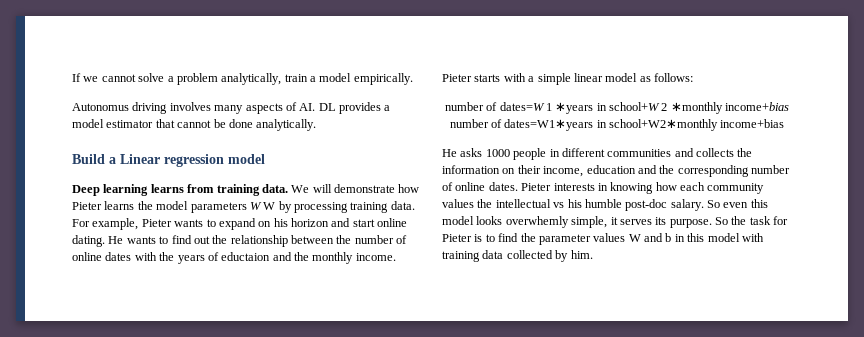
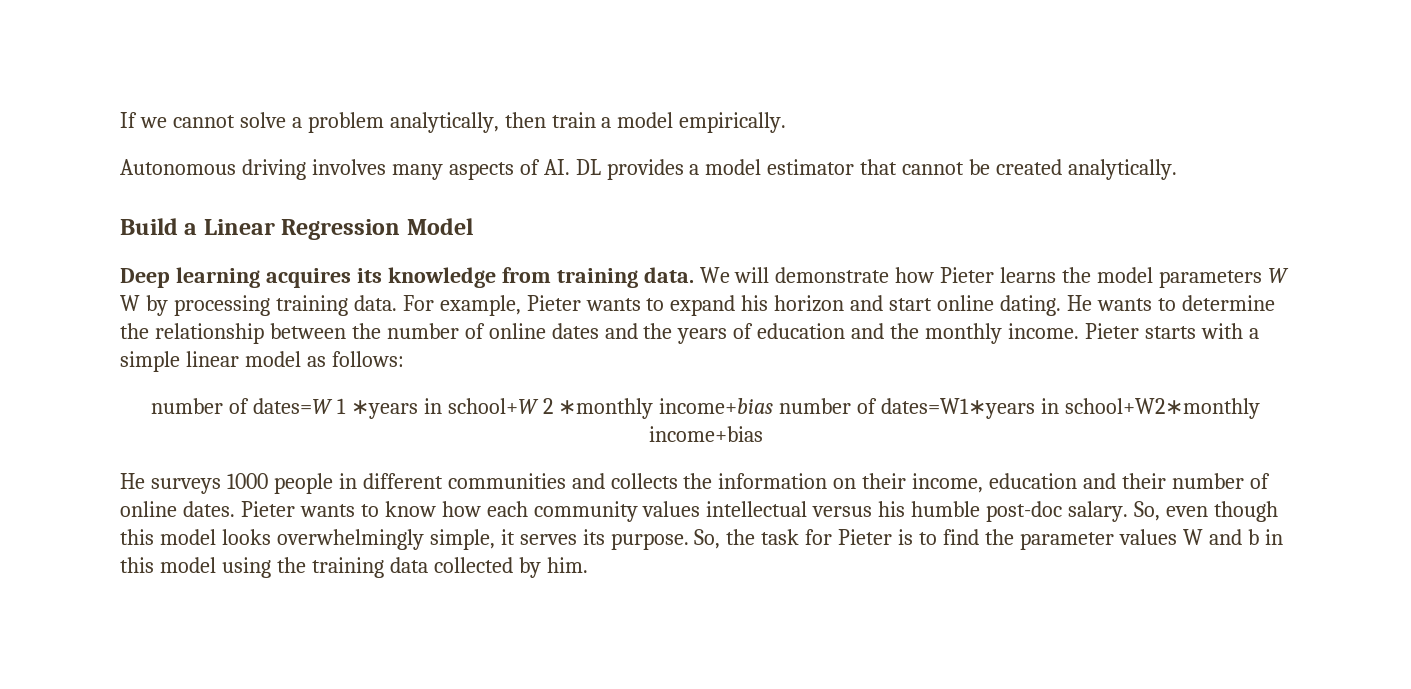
(282, 79) none -> [504,112,546,128] then
[72,103,129,111] Autonomus -> [120,159,236,175] Autonomous
[228,119,253,128] done -> [996,159,1063,175] created
[164,154,265,167] regression model -> [281,218,473,240] Regression Model
[150,184,184,193] learns -> [265,267,496,288] acquires its knowledge
[258,221,272,227] on -> (736, 305) none
[171,235,210,244] find out -> [1181,295,1275,311] determine
[134,252,157,261] with -> [604,323,638,339] and
[221,252,271,261] eductaion -> [757,323,846,339] education
[460,148,483,157] asks -> [150,478,221,494] surveys
[659,165,749,177] the corresponding -> [1122,473,1167,489] their
[553,182,654,194] interests in knowing -> [299,501,436,517] wants to know
[477,199,565,208] the intellectual vs -> [706,501,873,517] intellectual versus
[707,200,749,208] So even -> [1134,501,1278,522] So, even though
[505,216,569,228] overwhemly -> [276,529,424,550] overwhelmingly
[715,217,728,225] So -> [694,529,721,549] So,
[741,233,764,242] with -> [221,557,306,578] using the

